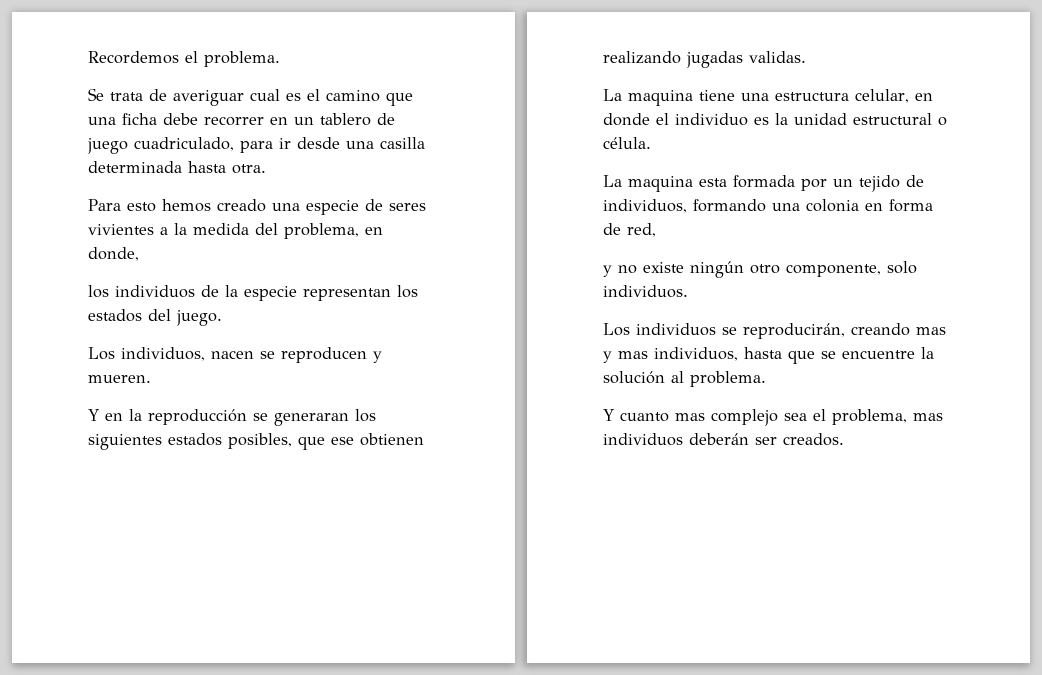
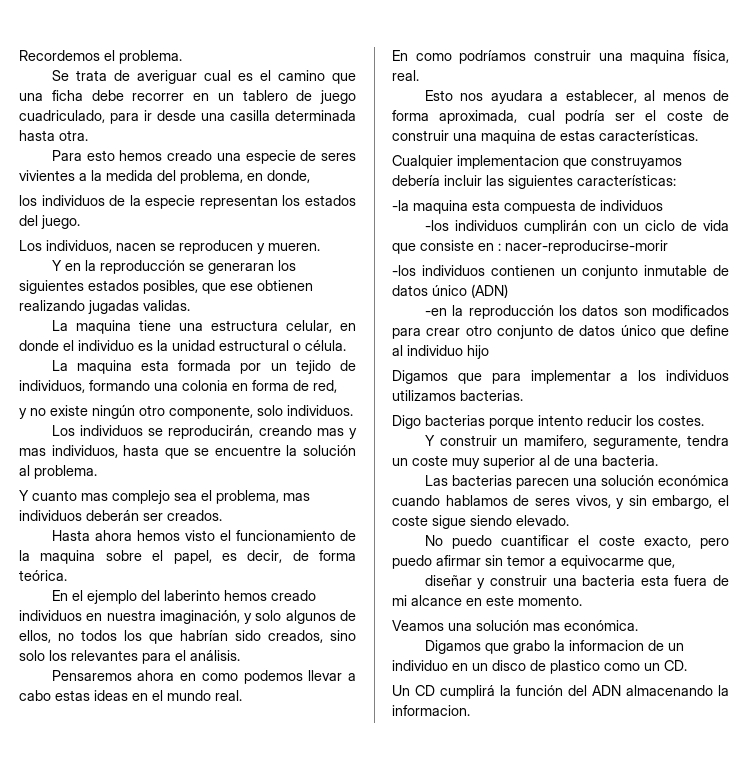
(844, 439) none -> [51,530,356,541] [19,550,356,564] [19,570,67,581] [51,590,316,604] [19,610,356,624] [19,630,356,644] [19,650,240,664] [51,670,356,684] [19,690,242,701] [392,50,729,64] [392,70,419,81] [424,90,729,104] [392,110,729,124] [392,130,698,144] [392,155,682,169] [392,175,676,189] [392,200,663,214] [424,220,729,234] [392,240,668,254] [392,265,729,279] [392,284,508,298] [424,305,729,319] [392,325,729,339] [392,345,489,359] [392,370,729,384] [392,390,523,401] [392,415,704,429] [424,435,729,449] [392,455,658,469] [424,475,729,489] [392,495,729,509] [392,515,569,529] [424,535,729,549] [392,555,675,569] [424,575,729,589] [392,595,582,606] [392,620,638,631] [424,640,684,654] [392,660,687,674] [392,685,729,699] [392,705,470,716] // Hasta ahora hemos visto el funcionamiento de la maquina sobre el papel, es decir, de forma teórica. // En el ejemplo del laberinto hemos creado individuos en nuestra imaginación, y solo algunos de ellos, no todos los que habrían sido creados, sino solo los relevantes para el análisis. // Pensaremos ahora en como podemos llevar a cabo estas ideas en el mundo real. // En como podríamos construir una maquina física, real. // Esto nos ayudara a establecer, al menos de forma aproximada, cual podría ser el coste de construir una maquina de estas características. // Cualquier implementacion que construyamos debería incluir las siguientes características: // -la maquina esta compuesta de individuos // -los individuos cumplirán con un ciclo de vida que consiste en : nacer-reproducirse-morir // -los individuos contienen un conjunto inmutable de datos único (ADN) // -en la reproducción los datos son modificados para crear otro conjunto de datos único que define al individuo hijo // Digamos que para implementar a los individuos utilizamos bacterias. // Digo bacterias porque intento reducir los costes. // Y construir un mamifero, seguramente, tendra un coste muy superior al de una bacteria. // Las bacterias parecen una solución económica cuando hablamos de seres vivos, y sin embargo, el coste sigue siendo elevado. // No puedo cuantificar el coste exacto, pero puedo afirmar sin temor a equivocarme que, // diseñar y construir una bacteria esta fuera de mi alcance en este momento. // Veamos una solución mas económica. // Digamos que grabo la informacion de un individuo en un disco de plastico como un CD. // Un CD cumplirá la función del ADN almacenando la informacion.

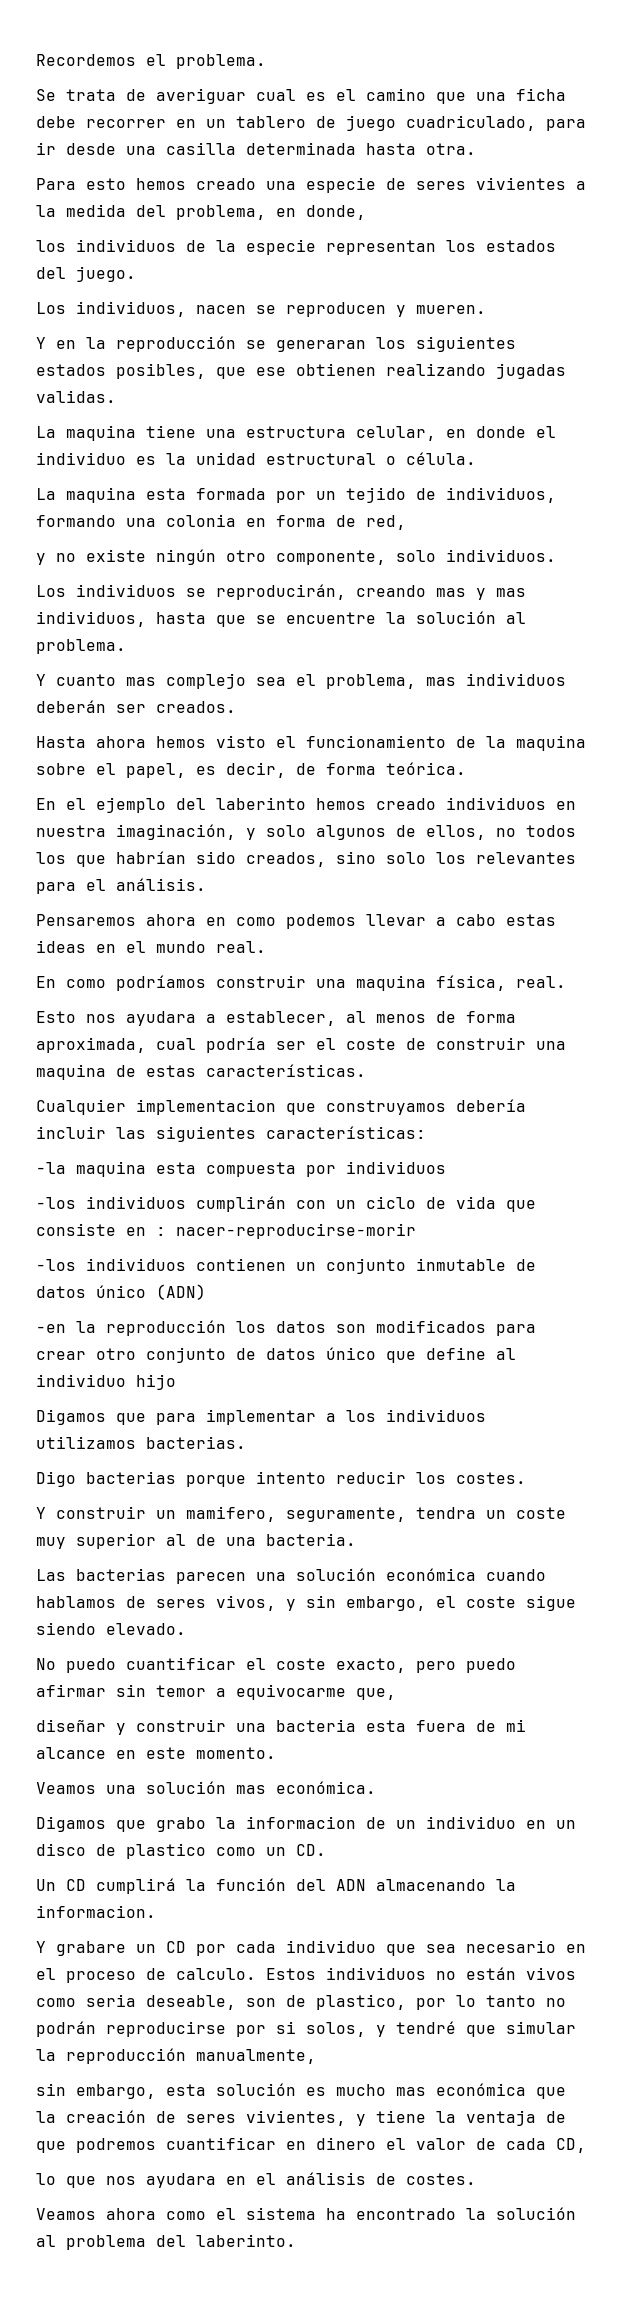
[580,200,596,211] de -> [306,1165,336,1177] por
(470, 710) none -> [36,1940,586,1956] [36,1967,576,1983] [36,1994,566,2010] [36,2021,576,2037] [36,2048,316,2064] [36,2083,566,2099] [36,2110,566,2126] [36,2137,586,2153] [36,2172,476,2188] [36,2207,576,2220] [36,2234,296,2250] // Y grabare un CD por cada individuo que sea necesario en el proceso de calculo. Estos individuos no están vivos como seria deseable, son de plastico, por lo tanto no podrán reproducirse por si solos, y tendré que simular la reproducción manualmente, // sin embargo, esta solución es mucho mas económica que la creación de seres vivientes, y tiene la ventaja de que podremos cuantificar en dinero el valor de cada CD, // lo que nos ayudara en el análisis de costes. // Veamos ahora como el sistema ha encontrado la solución al problema del laberinto.

